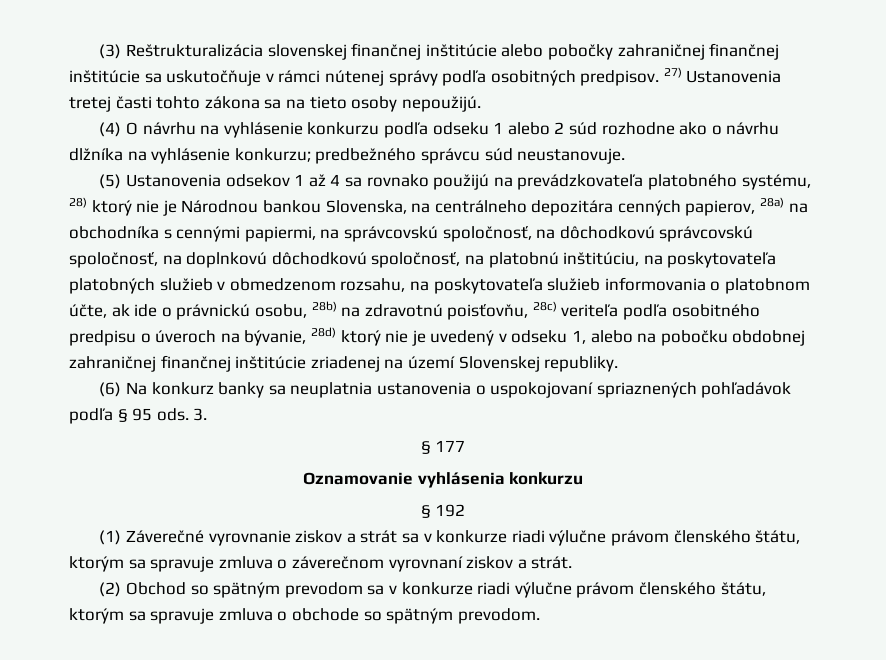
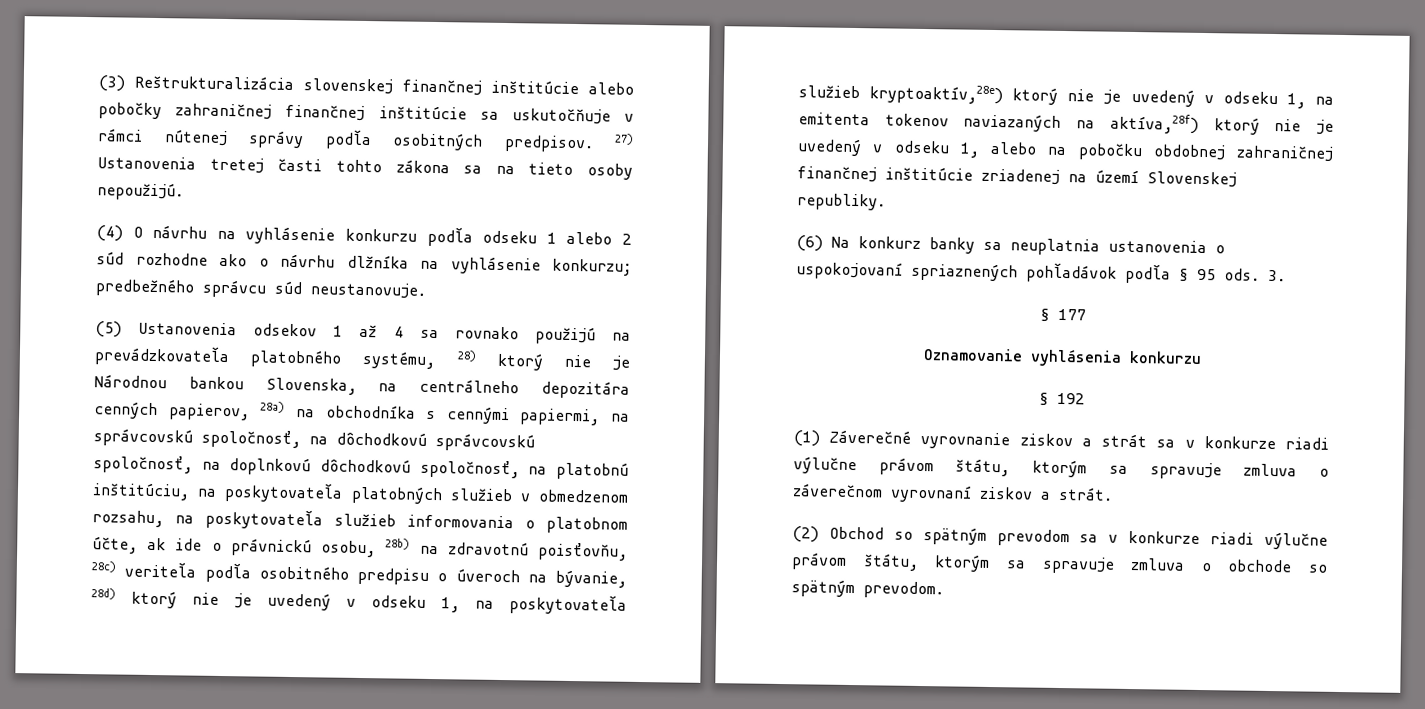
(587, 337) none -> [475,594,627,615] [798,84,1334,109] [798,112,1334,135] [797,138,980,158] na poskytovateľa služieb kryptoaktív,28e) ktorý nie je uvedený v odseku 1, na emitenta tokenov naviazaných na aktíva,28f) ktorý nie je uvedený v odseku 1,
[673,530,751,543] členského -> (934, 466) none
[638,582,716,595] členského -> (847, 561) none

